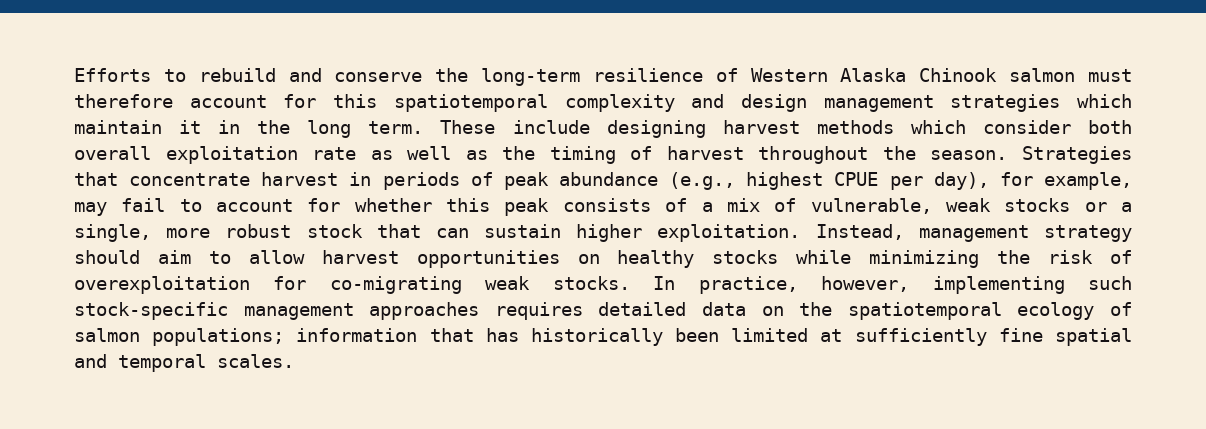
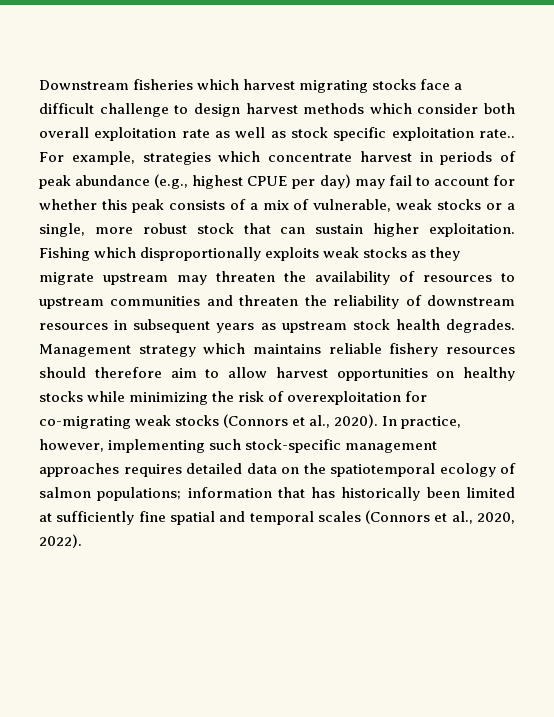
[74,68,1132,86] [74,94,1133,112] [74,120,706,138] Efforts to rebuild and conserve the long-term resilience of Western Alaska Chinook salmon must therefore account for this spatiotemporal complexity and design management strategies which maintain it in the long term. These include designing -> [39,79,463,93] [39,103,240,117] Downstream fisheries which harvest migrating stocks face a difficult challenge to design
[502,146,1132,164] [74,172,118,186] the timing of harvest throughout the season. Strategies that -> [291,127,515,141] [39,151,261,165] stock specific exploitation rate.. For example, strategies which
[933,172,1132,190] day), for example, -> [319,174,351,189] day)
[815,224,1132,242] [74,250,140,264] Instead, management strategy should -> [39,247,461,261] [39,271,515,285] [39,295,516,309] [39,319,515,333] [39,343,516,357] [39,367,162,378] Fishing which disproportionally exploits weak stocks as they migrate upstream may threaten the availability of resources to upstream communities and threaten the reliability of downstream resources in subsequent years as upstream stock health degrades. Management strategy which maintains reliable fishery resources should therefore
[552,276,630,290] stocks. -> [175,414,379,428] stocks (Connors et al., 2020).
[217,354,294,368] scales. -> [317,510,515,524] [39,534,82,548] scales (Connors et al., 2020, 2022).

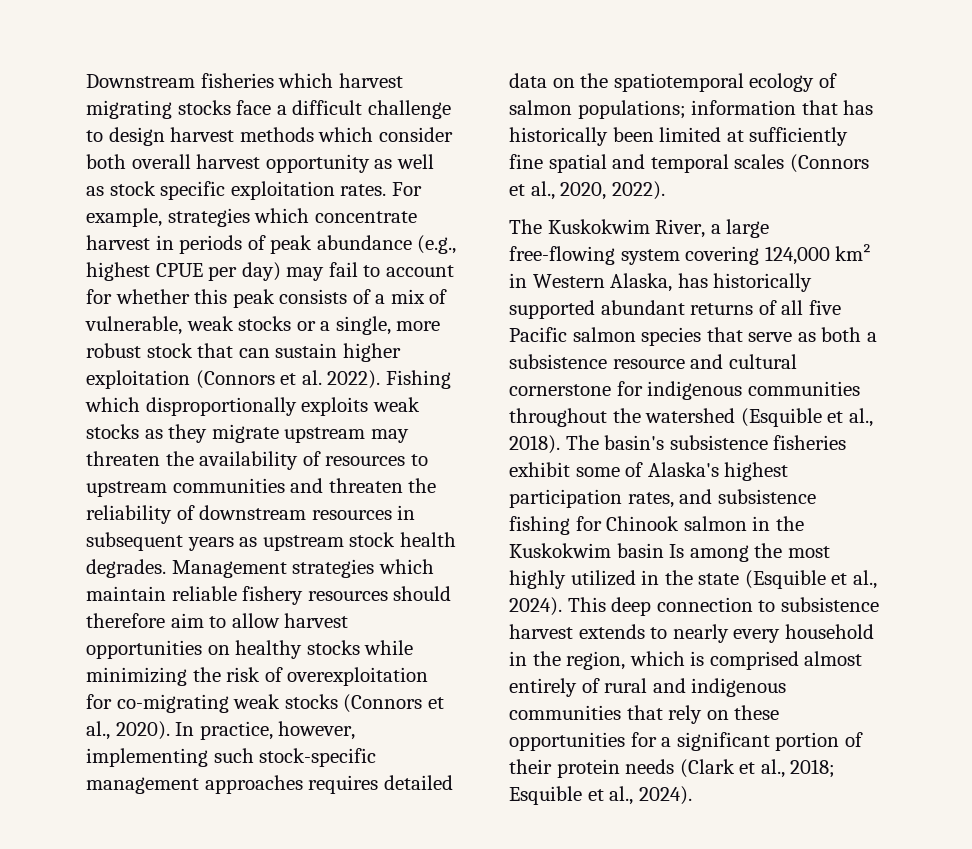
[94,127,210,141] exploitation rate -> [196,154,370,173] harvest opportunity
[479,129,515,138] rate.. -> [340,184,387,196] rates.
[429,223,515,237] exploitation. -> [86,370,381,389] exploitation (Connors et al. 2022).
[138,343,322,357] strategy which maintains -> [292,559,434,578] [86,586,166,601] strategies which maintain
(82, 541) none -> [509,219,770,238] [509,244,873,265] [509,273,813,292] [509,300,841,319] [509,327,877,346] [509,354,797,369] [509,381,860,400] [509,408,873,427] [509,435,847,454] [509,462,789,481] [509,489,816,508] [509,516,804,535] [509,543,830,562] [509,570,877,589] [509,597,879,616] [509,624,874,643] [509,651,863,670] [509,678,787,697] [509,705,780,724] [509,732,863,751] [509,759,836,778] [509,786,692,805] // The Kuskokwim River, a large free-flowing system covering 124,000 km² in Western Alaska, has historically supported abundant returns of all five Pacific salmon species that serve as both a subsistence resource and cultural cornerstone for indigenous communities throughout the watershed (Esquible et al., 2018). The basin's subsistence fisheries exhibit some of Alaska's highest participation rates, and subsistence fishing for Chinook salmon in the Kuskokwim basin Is among the most highly utilized in the state (Esquible et al., 2024). This deep connection to subsistence harvest extends to nearly every household in the region, which is comprised almost entirely of rural and indigenous communities that rely on these opportunities for a significant portion of their protein needs (Clark et al., 2018; Esquible et al., 2024).

